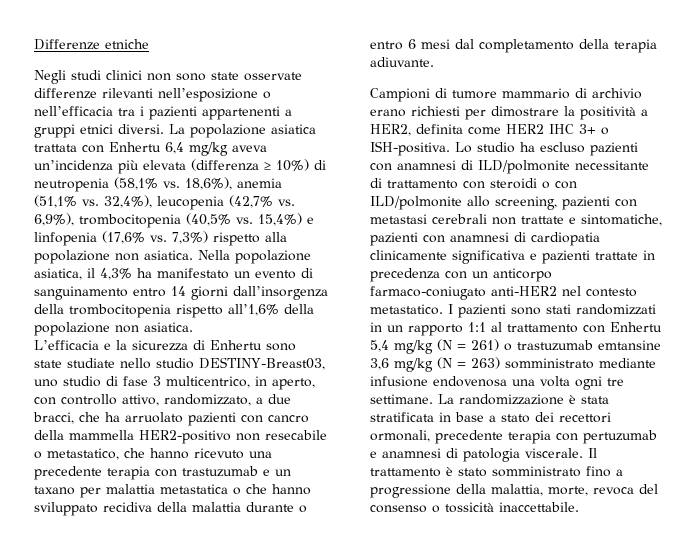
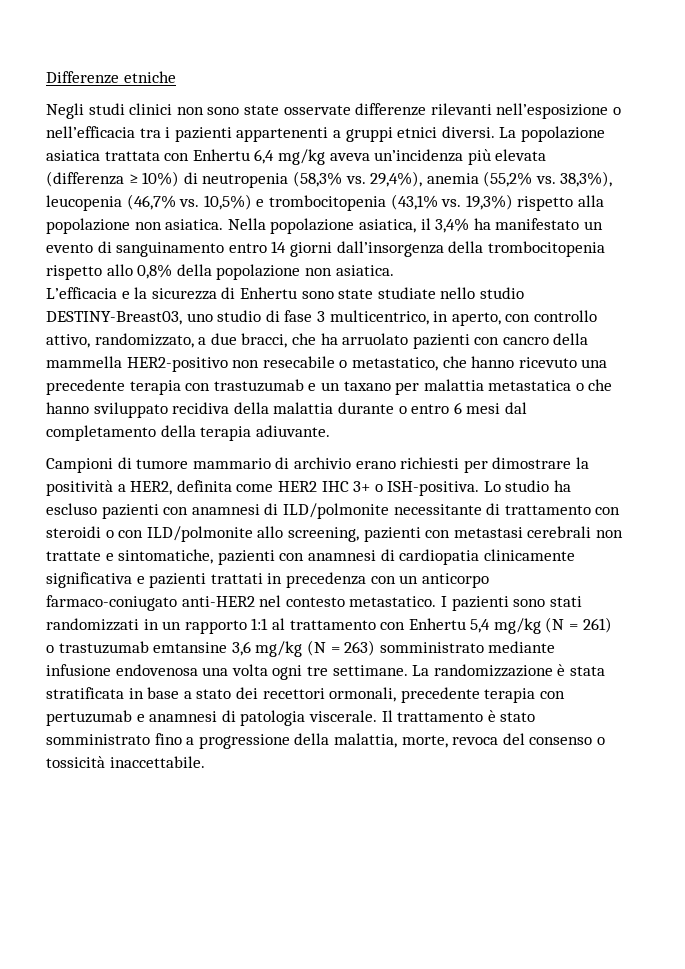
[114,177,282,190] [34,195,295,210] [34,213,314,228] [34,231,208,246] (58,1% vs. 18,6%), anemia (51,1% vs. 32,4%), leucopenia (42,7% vs. 6,9%), trombocitopenia (40,5% vs. 15,4%) e linfopenia (17,6% vs. 7,3%) -> [292,171,613,187] [46,194,513,211] (58,3% vs. 29,4%), anemia (55,2% vs. 38,3%), leucopenia (46,7% vs. 10,5%) e trombocitopenia (43,1% vs. 19,3%)
[100,268,132,280] 4,3% -> [435,218,470,233] 3,4%
[228,304,279,316] all’1,6% -> [106,264,173,279] allo 0,8%
[595,252,638,260] trattate -> [210,573,263,584] trattati

